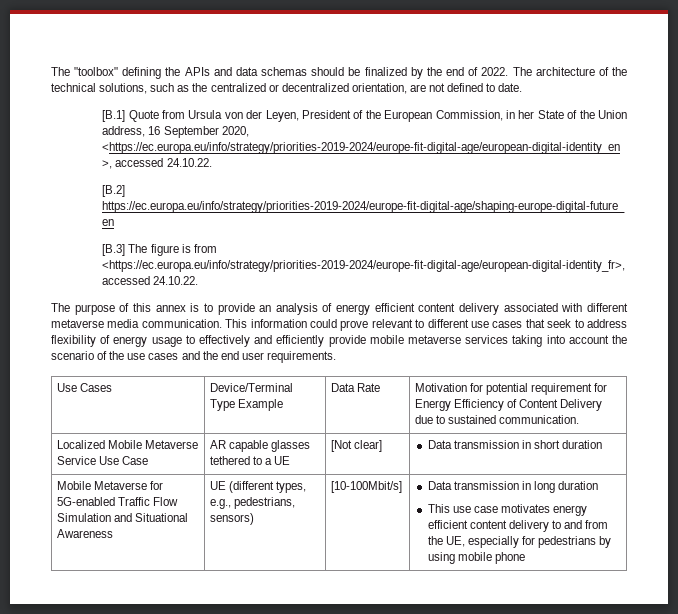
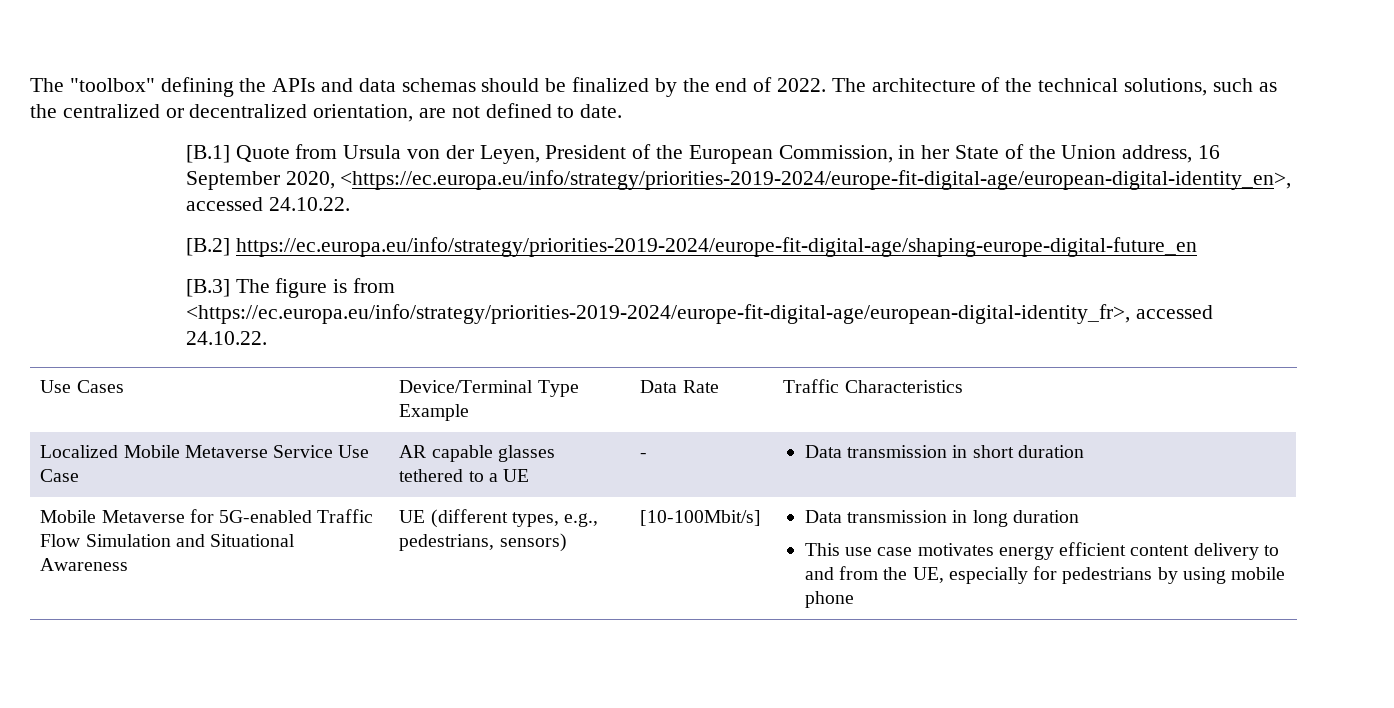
[51,303,628,315] [51,319,627,331] [51,335,627,347] [51,351,336,363] // The purpose of this annex is to provide an analysis of energy efficient content delivery associated with different metaverse media communication. This information could prove relevant to different use cases that seek to address flexibility of energy usage to effectively and efficiently provide mobile metaverse services taking into account the scenario of the use cases and the end user requirements. -> (267, 338) none
[415,383,608,395] [415,399,603,411] [415,415,580,424] Motivation for potential requirement for Energy Efficiency of Content Delivery due to sustained communication. -> [783,379,963,393] Traffic Characteristics
[331,440,383,452] [Not clear] -> [640,453,648,458] -

